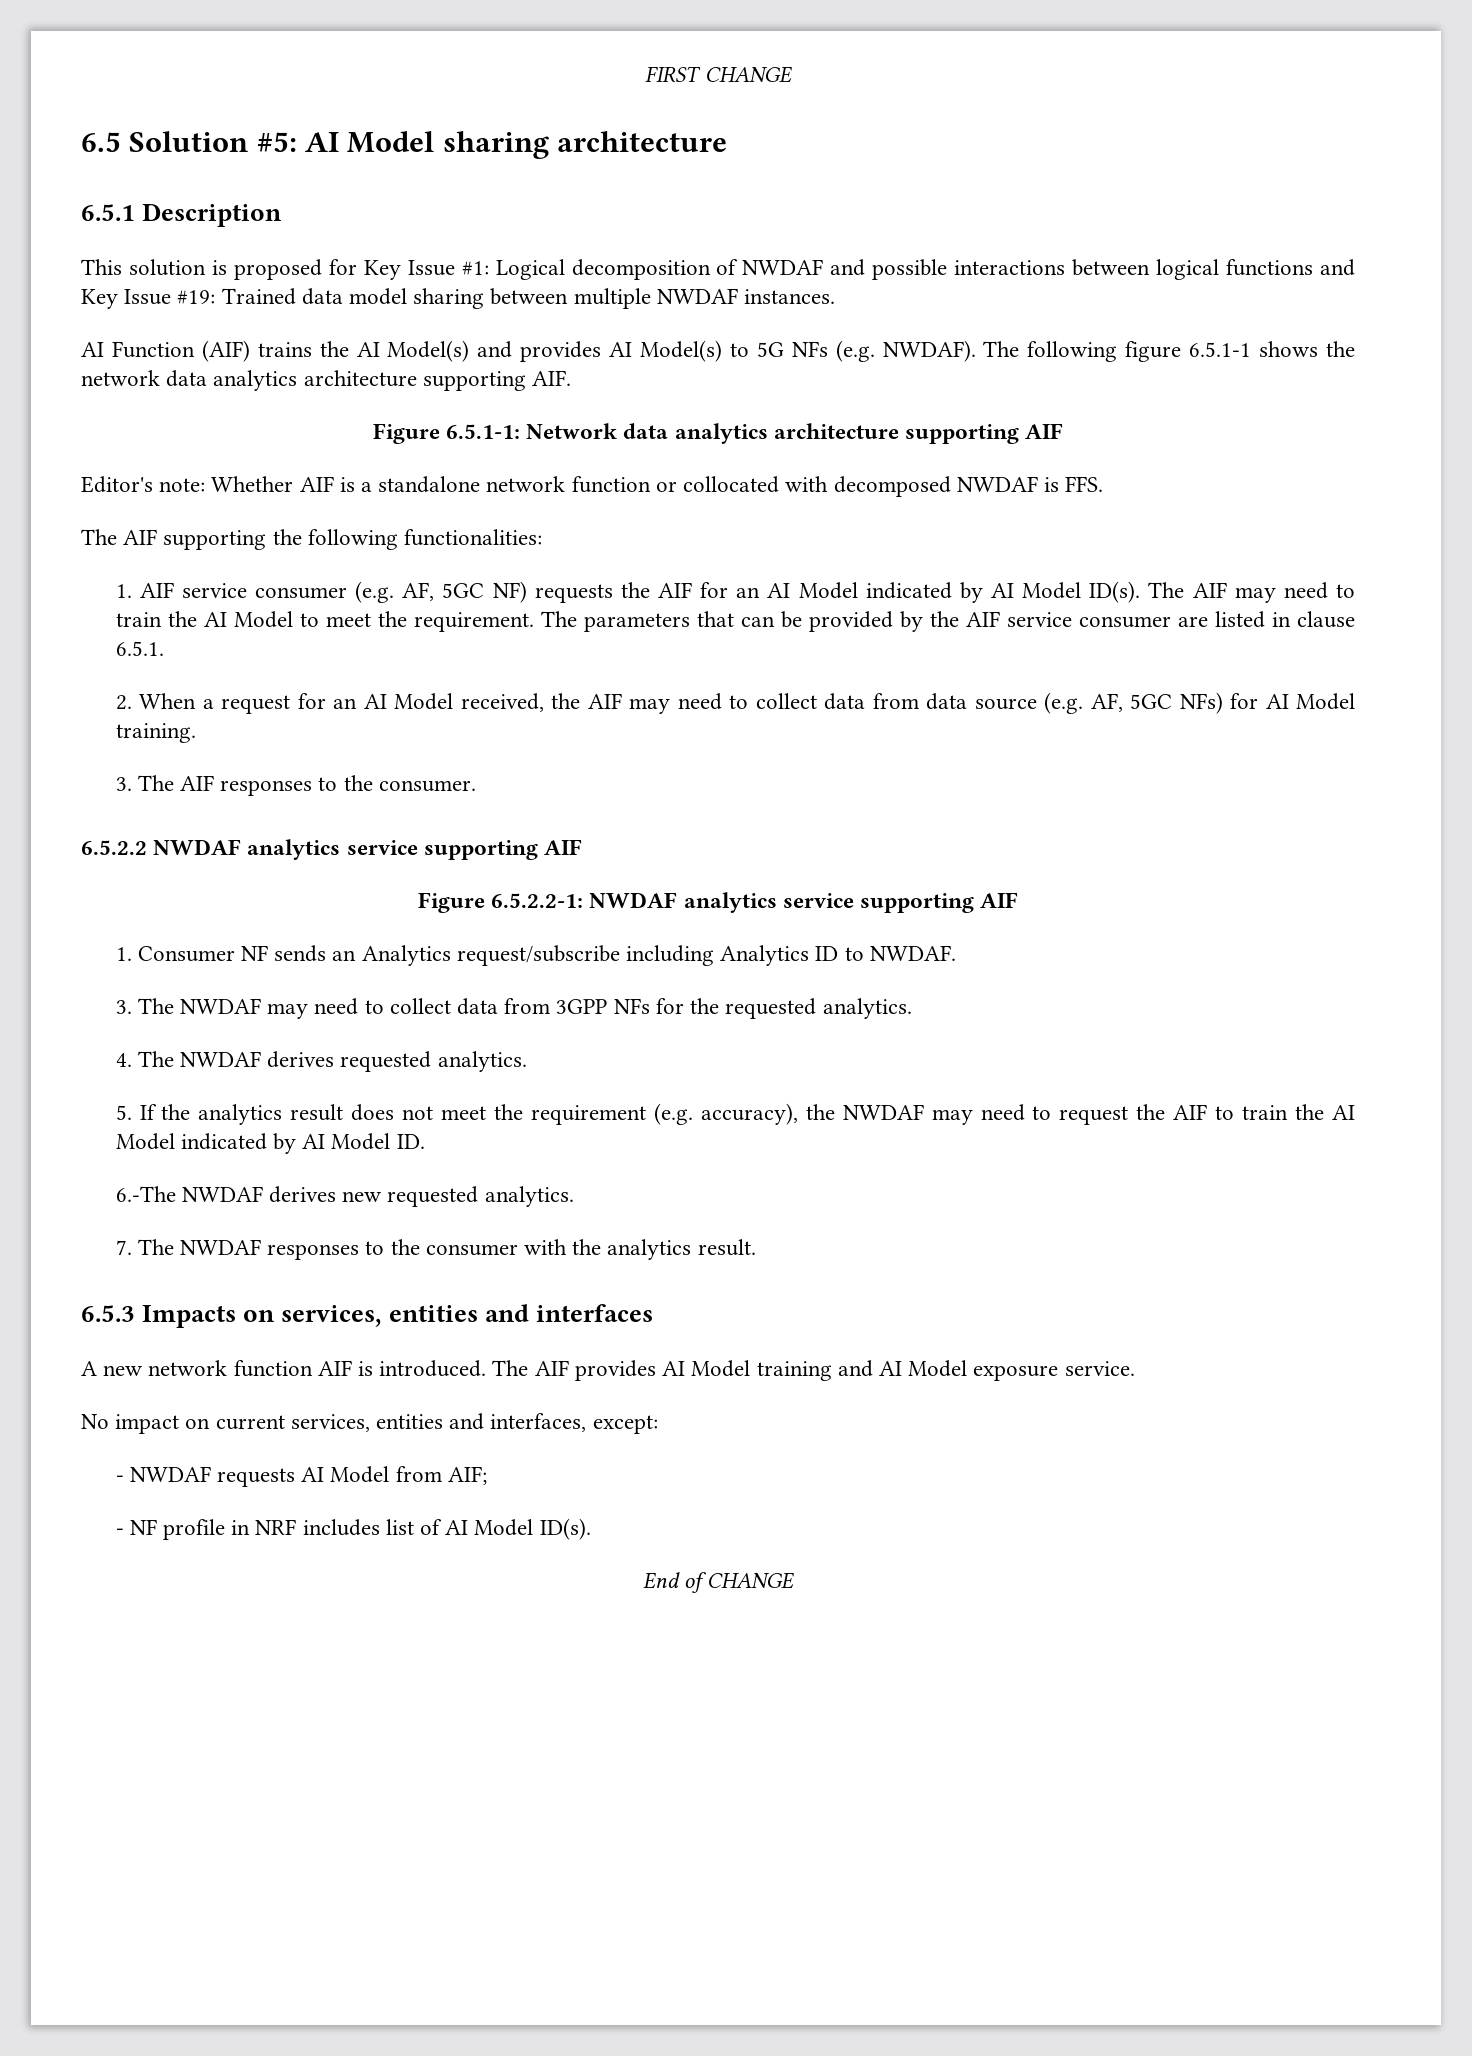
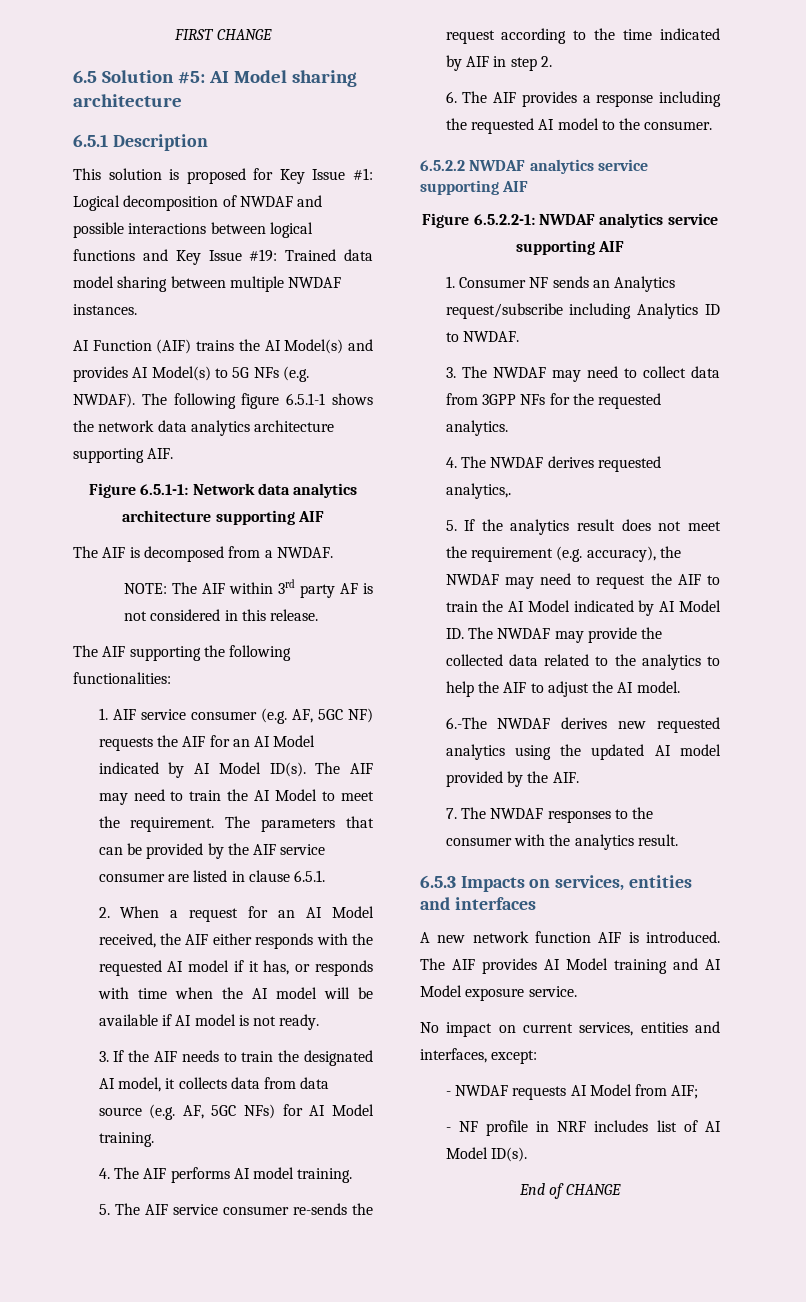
[81,476,1104,497] Editor's note: Whether AIF is a standalone network function or collocated with decomposed NWDAF is FFS. -> [73,546,333,562] [124,579,373,598] [124,609,319,621] The AIF is decomposed from a NWDAF. // NOTE: The AIF within 3rd party AF is not considered in this release.
[629,693,817,714] may need to collect -> [212,933,373,949] [98,960,373,976] [97,987,373,999] [98,1014,320,1030] [98,1050,373,1066] [98,1077,227,1092] either responds with the requested AI model if it has, or responds with time when the AI model will be available if AI model is not ready. // 3. If the AIF needs to train the designated AI model, it collects
[115,775,313,796] 3. The AIF responses -> [98,1167,353,1183] [98,1203,373,1215] [445,28,720,44] [445,55,552,71] [445,91,721,107] [445,118,599,134] 4. The AIF performs AI model training. // 5. The AIF service consumer re-sends the request according to the time indicated by AIF in step 2. // 6. The AIF provides a response including the requested AI model
[437,1051,527,1072] analytics. -> [445,483,511,499] analytics,.
(425, 1141) none -> [467,627,663,643] [445,654,720,670] [445,681,680,697] The NWDAF may provide the collected data related to the analytics to help the AIF to adjust the AI model.
[484,1186,574,1207] analytics. -> [445,744,721,760] [445,771,579,787] analytics using the updated AI model provided by the AIF.

